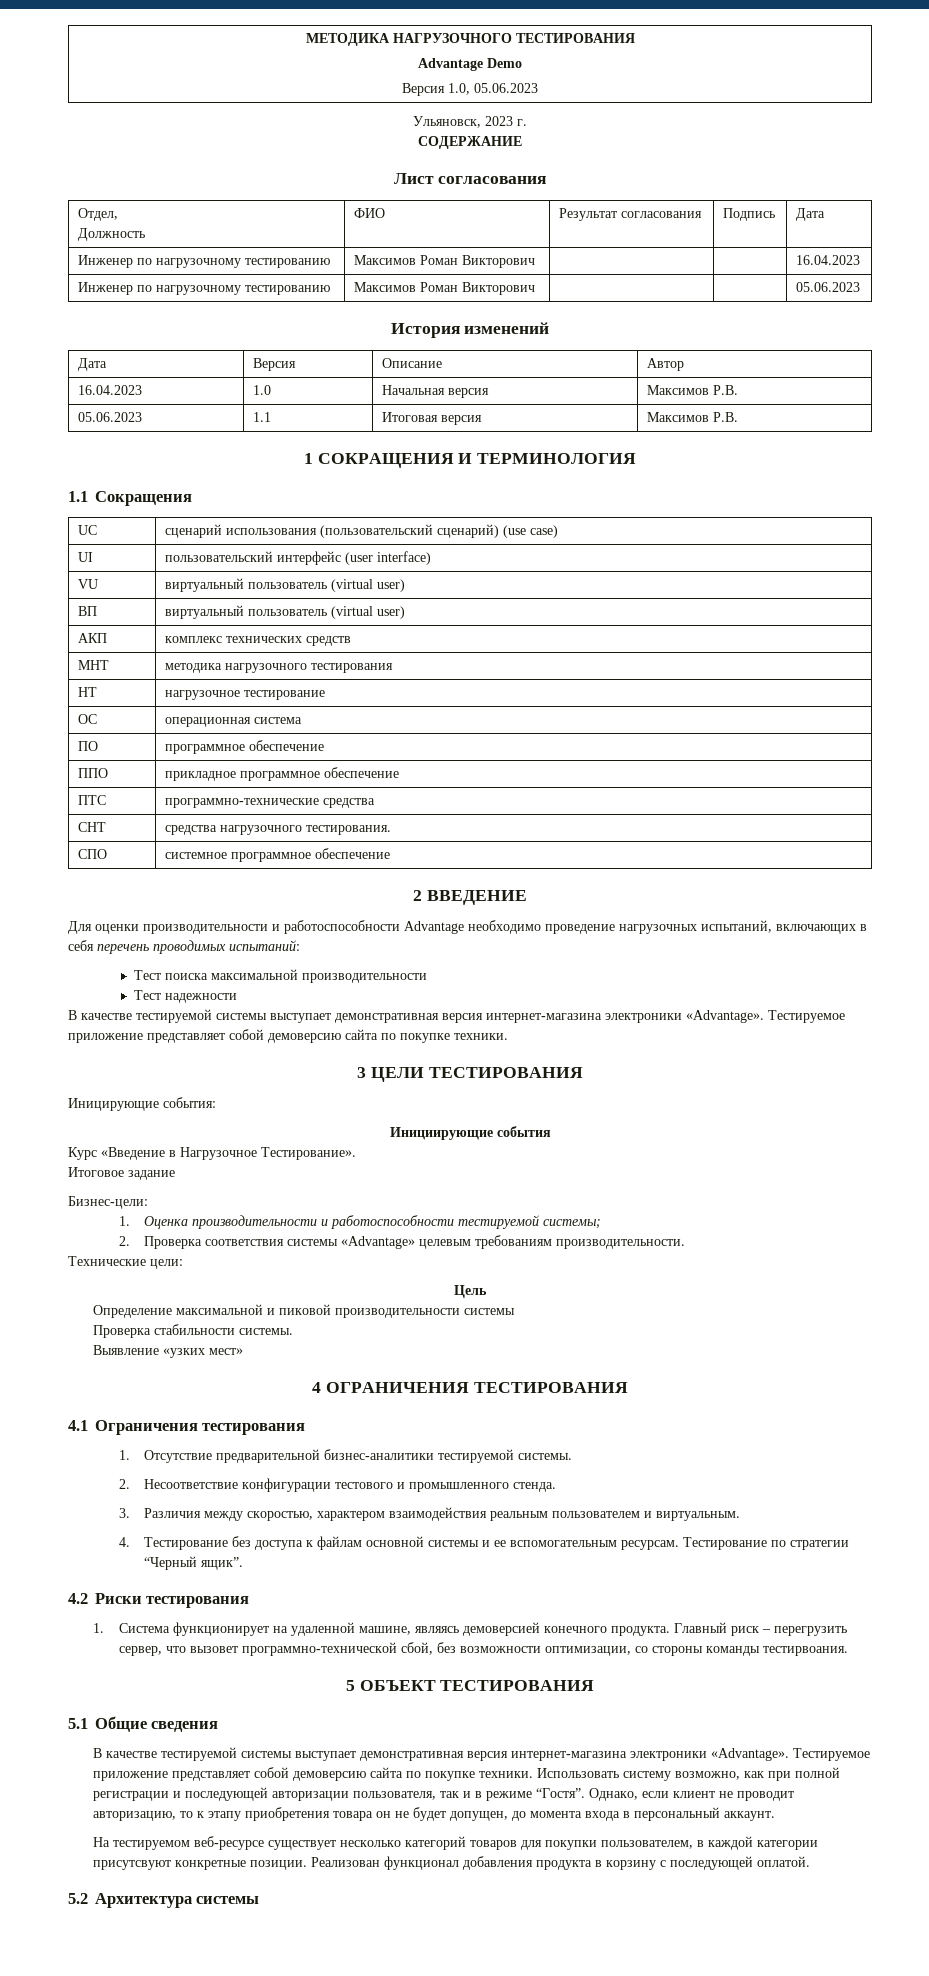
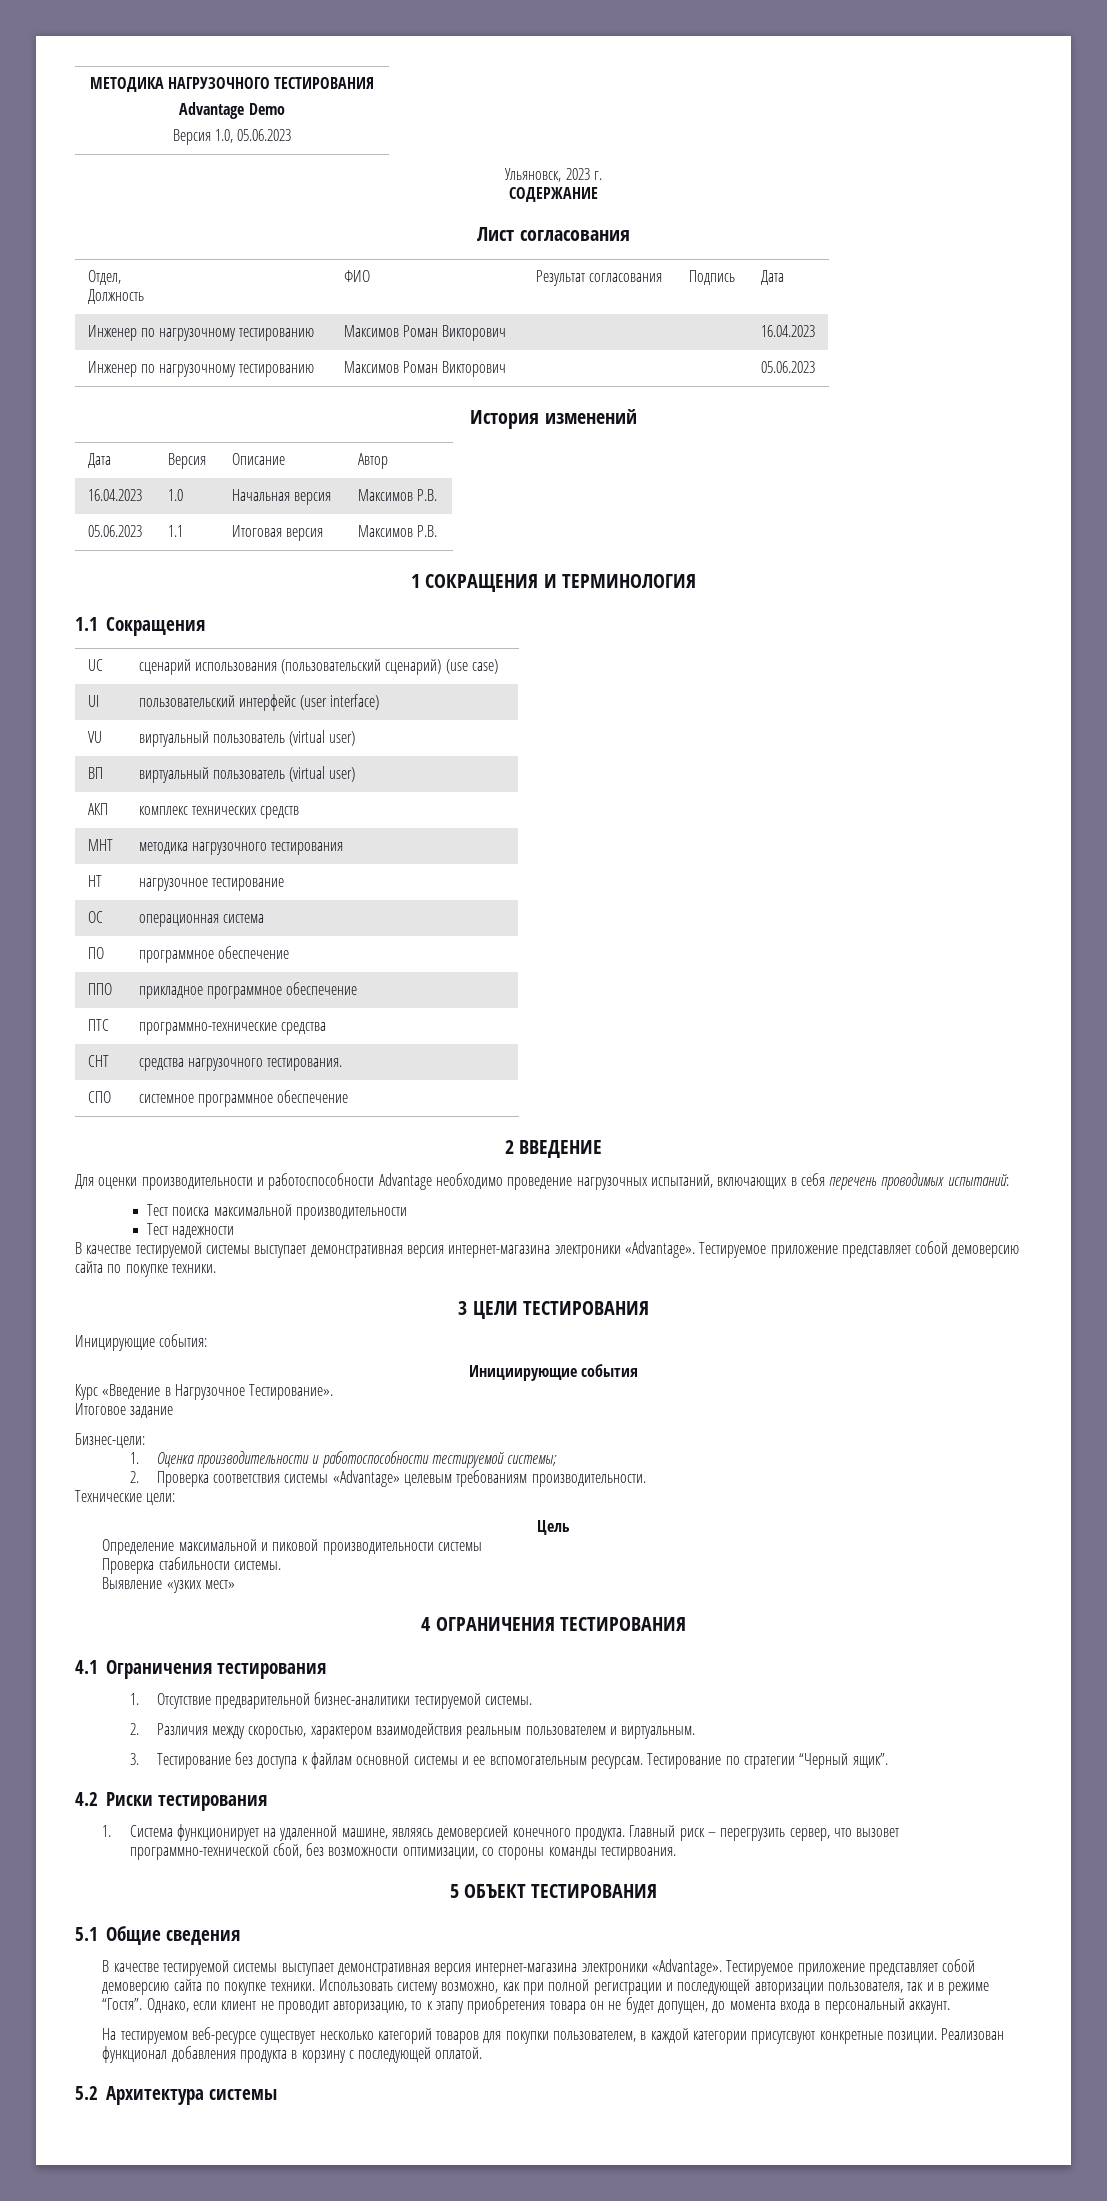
[143,1478,556,1492] [118,1508,130,1518] Несоответствие конфигурации тестового и промышленного стенда. // 3. -> (139, 1729) none
[118,1537,130,1547] 4. -> [129,1753,139,1765] 3.

